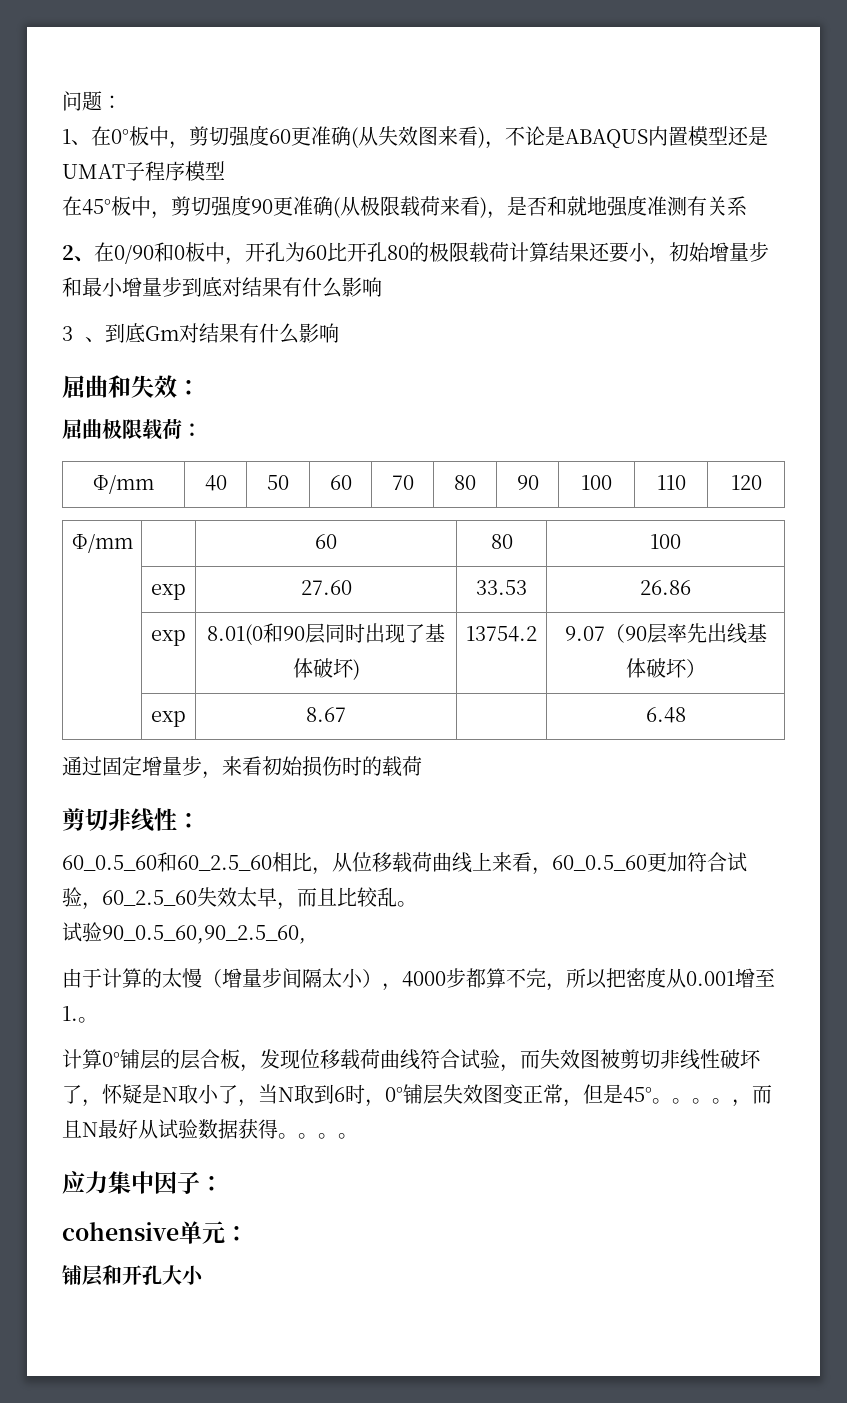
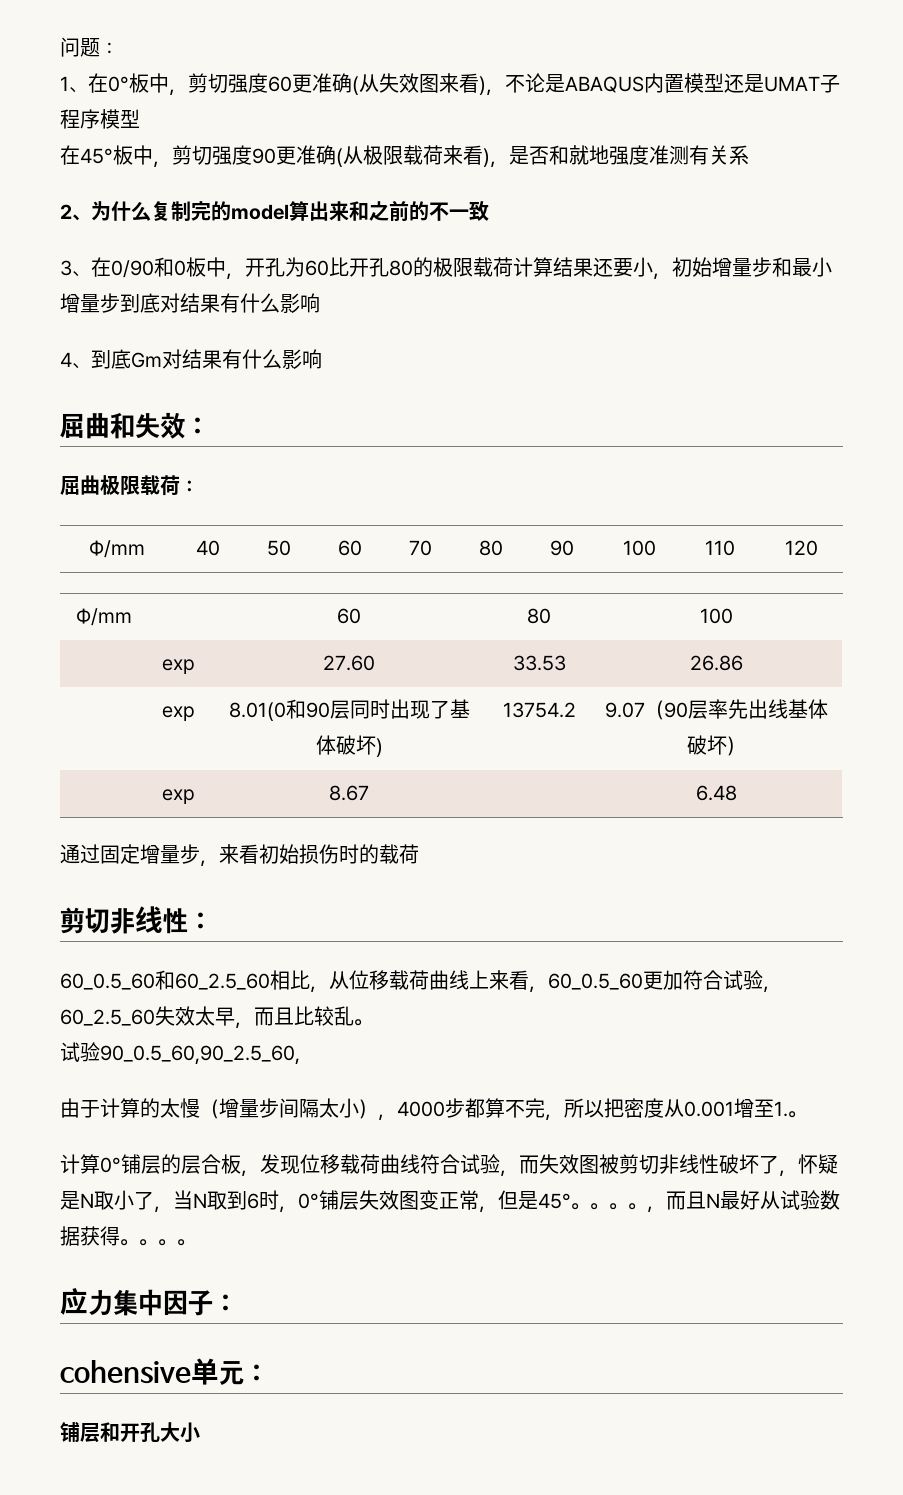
(94, 259) none -> [91,201,489,222] [60,260,91,277] 为什么复制完的model算出来和之前的不一致 // 3、
[62,326,73,341] 3 -> [60,352,72,367] 4

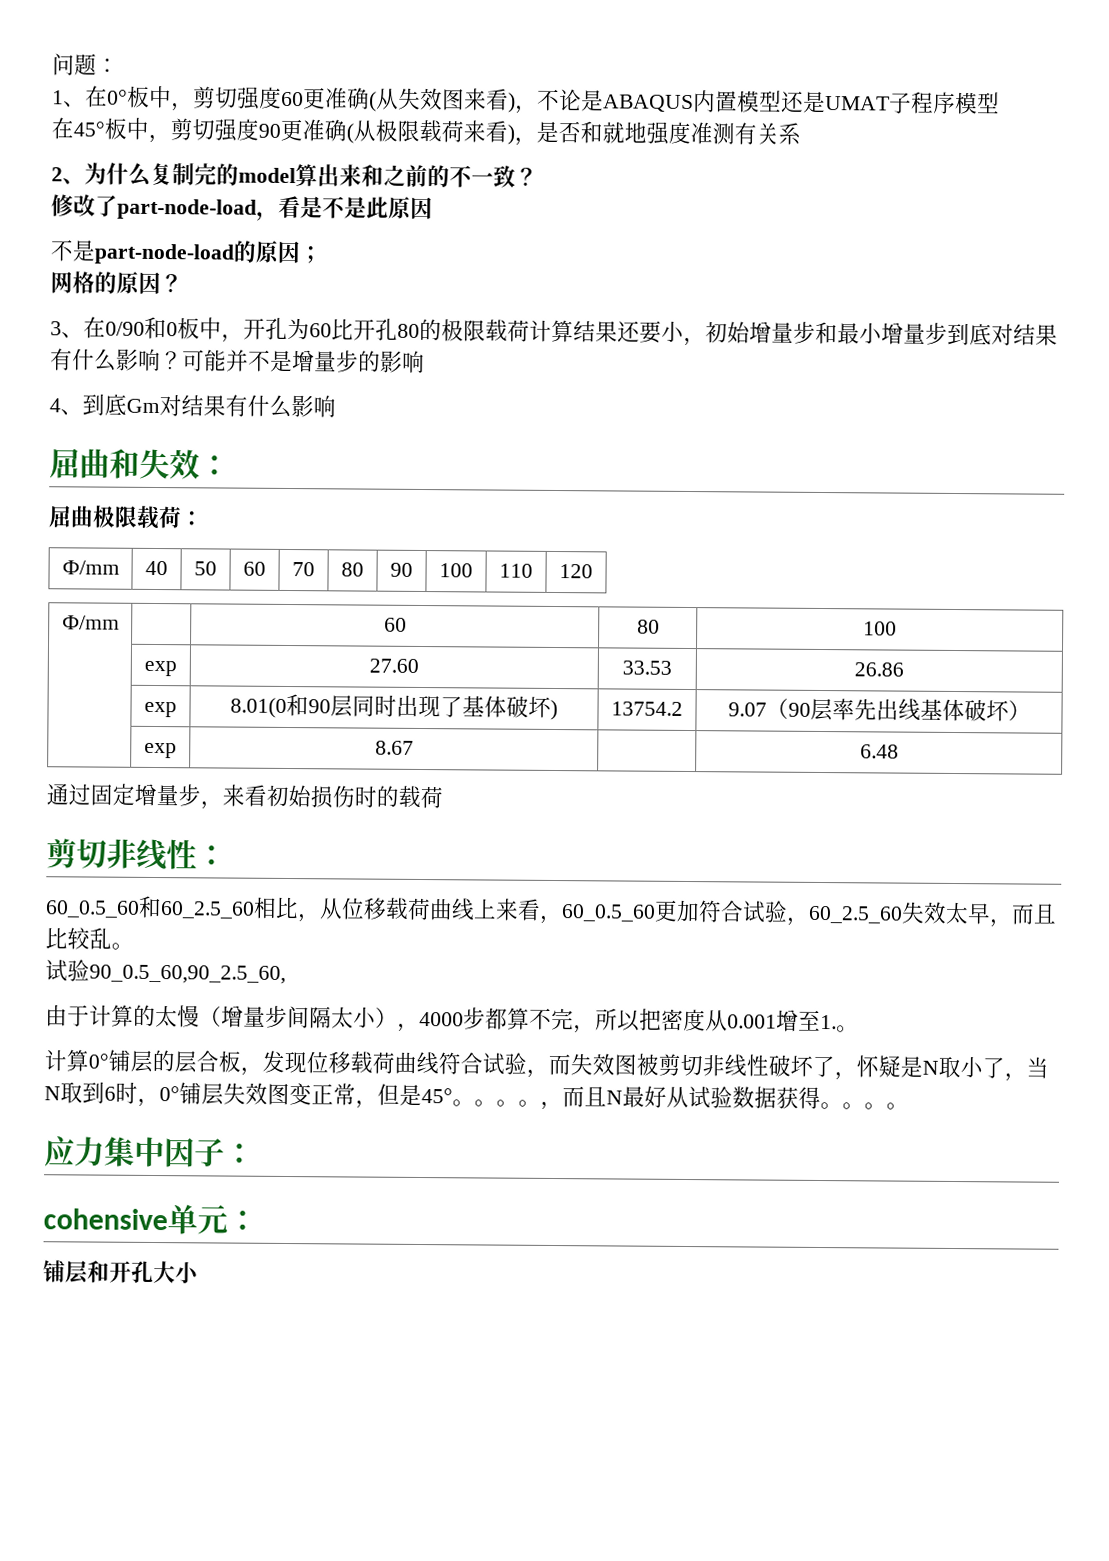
(489, 211) none -> [515,167,538,186] [51,194,433,221] [50,239,323,265] [50,271,183,295] ？ // 修改了part-node-load，看是不是此原因 // 不是part-node-load的原因； // 网格的原因？
(320, 303) none -> [160,349,425,374] ？可能并不是增量步的影响

